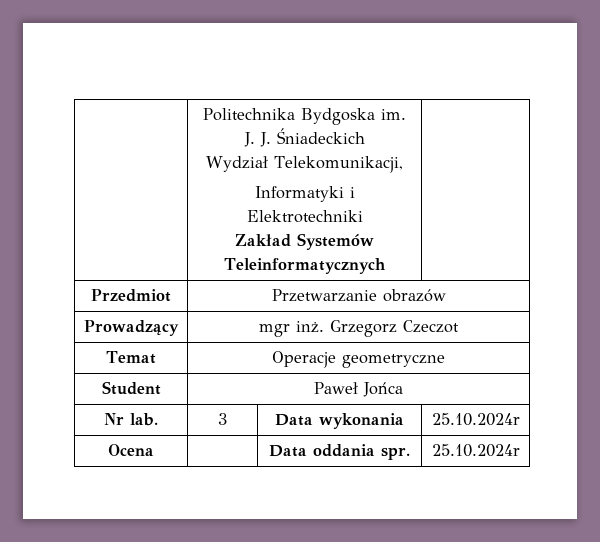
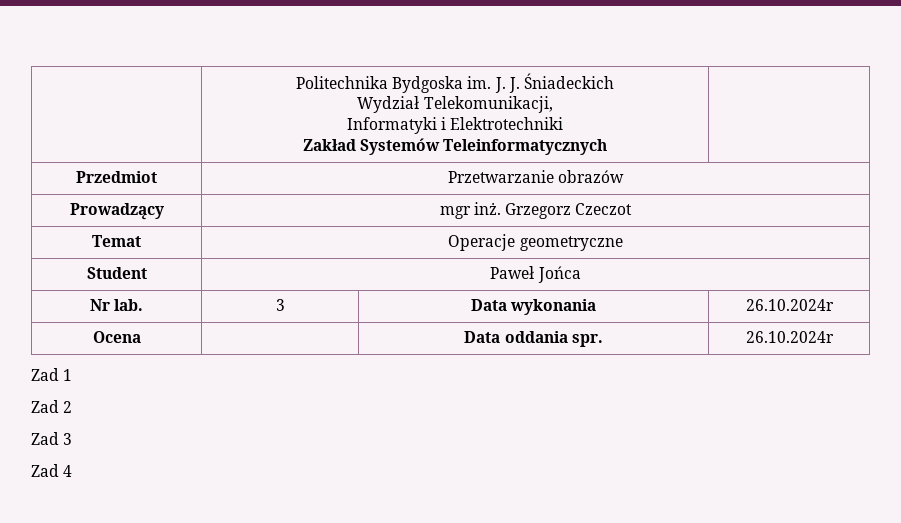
[431,413,520,426] 25.10.2024r -> [745,299,834,311] 26.10.2024r
[431,444,520,457] 25.10.2024r -> [745,331,834,343] [31,368,73,381] [31,400,73,413] [31,432,73,445] [31,464,73,477] 26.10.2024r // Zad 1 // Zad 2 // Zad 3 // Zad 4

